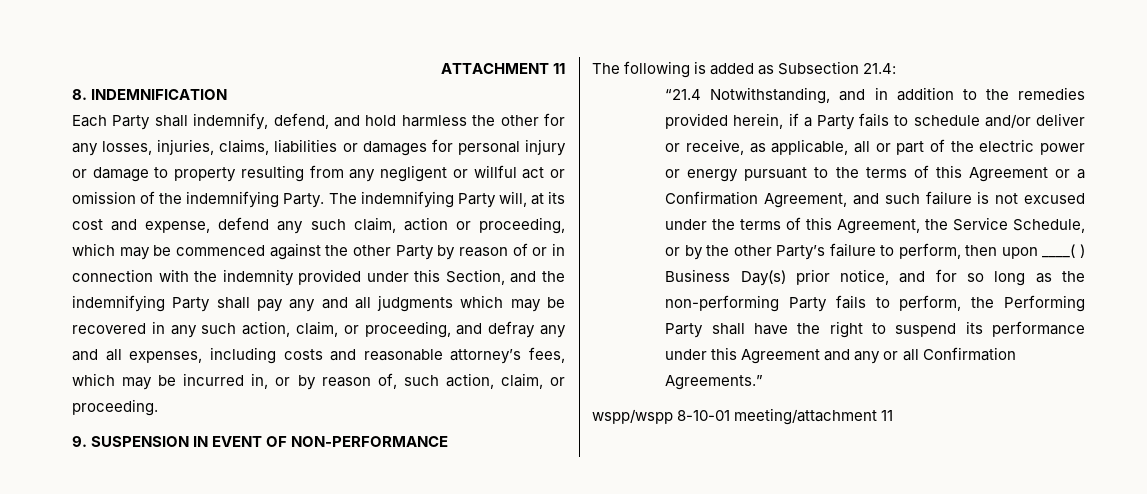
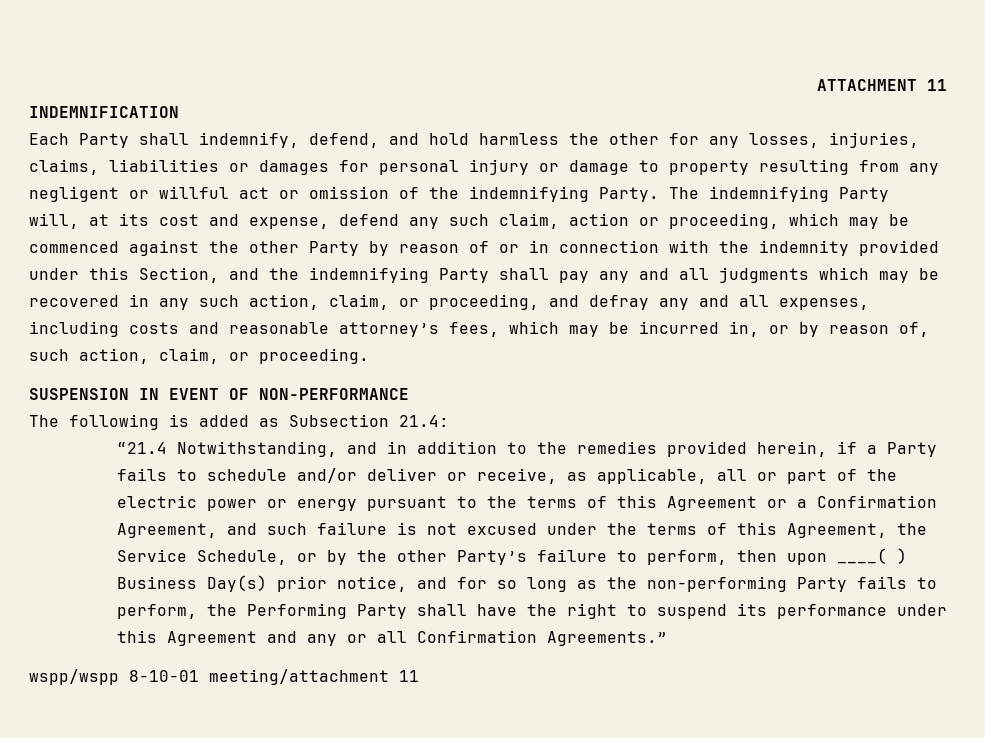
[72,89,87,100] 8. -> (947, 85) none
[72,436,87,447] 9. -> (369, 356) none

